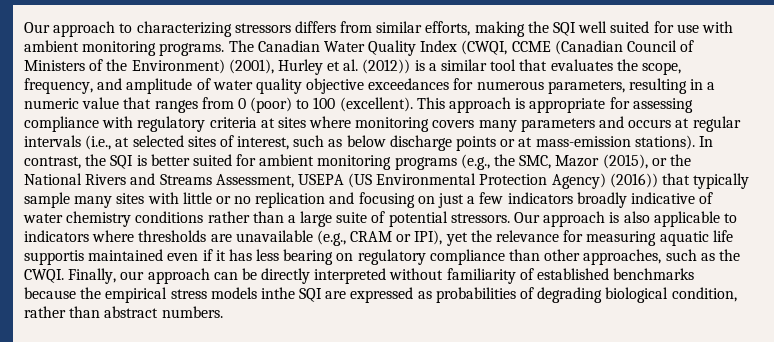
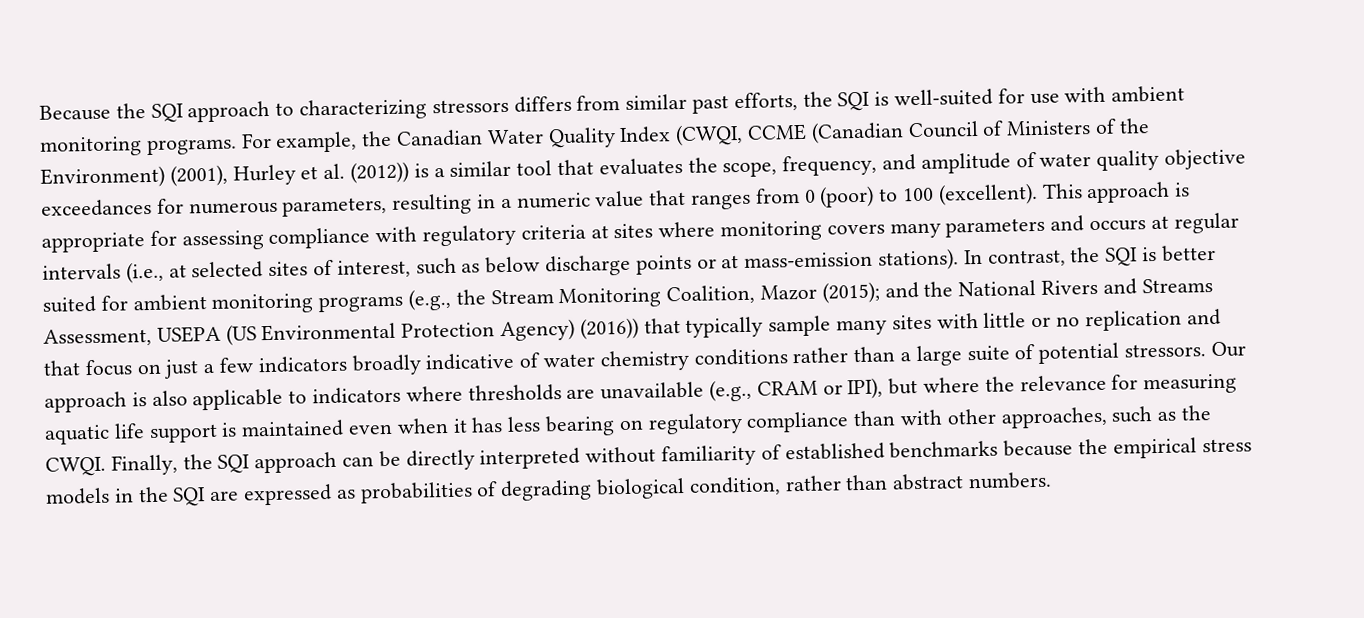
[24,22,50,33] Our -> [39,103,184,123] Because the SQI
[425,21,650,37] efforts, making the SQI well suited -> [692,88,994,114] past efforts, the SQI is well-suited
[228,40,254,52] The -> [240,130,393,153] For example, the
[519,154,667,169] SMC, Mazor (2015), or -> [490,281,919,309] Stream Monitoring Coalition, Mazor (2015); and
[358,192,415,208] focusing -> [43,359,133,377] that focus
[445,232,468,246] yet -> [888,376,981,395] but where
[24,250,84,265] supportis -> [148,422,238,444] support is
[202,249,213,261] if -> [396,417,449,434] when
(541, 255) none -> [900,409,943,426] with
[120,271,145,280] our -> [182,453,251,474] the SQI
[260,287,295,299] inthe -> [113,486,169,503] in the

